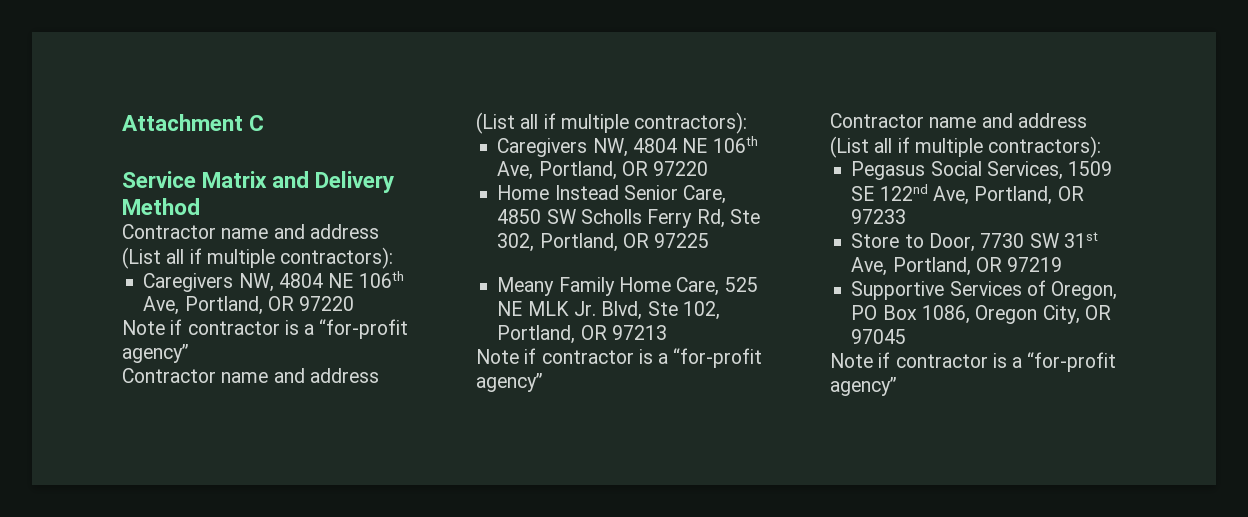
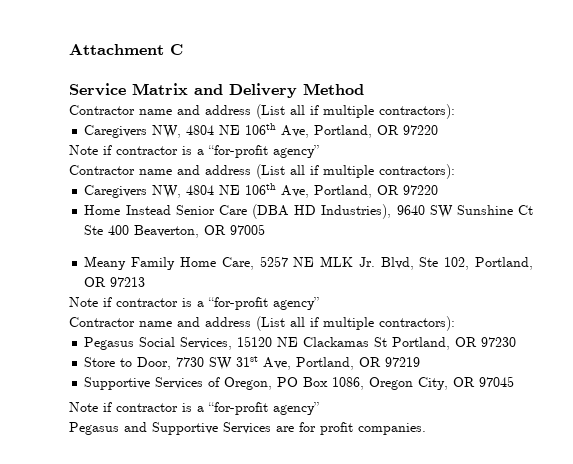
[683,185,727,204] [497,209,760,228] [497,233,710,252] Care, 4850 SW Scholls Ferry Rd, Ste 302, Portland, OR 97225 -> [218,204,534,219] [84,224,266,238] Care (DBA HD Industries), 9640 SW Sunshine Ct Ste 400 Beaverton, OR 97005
[724,277,758,292] 525 -> [259,256,288,267] 5257
[1068,161,1113,176] [851,184,1084,205] [851,209,907,224] 1509 SE 122nd Ave, Portland, OR 97233 -> [237,336,517,350] 15120 NE Clackamas St Portland, OR 97230
(897, 386) none -> [69,422,426,435] // Pegasus and Supportive Services are for profit companies.

